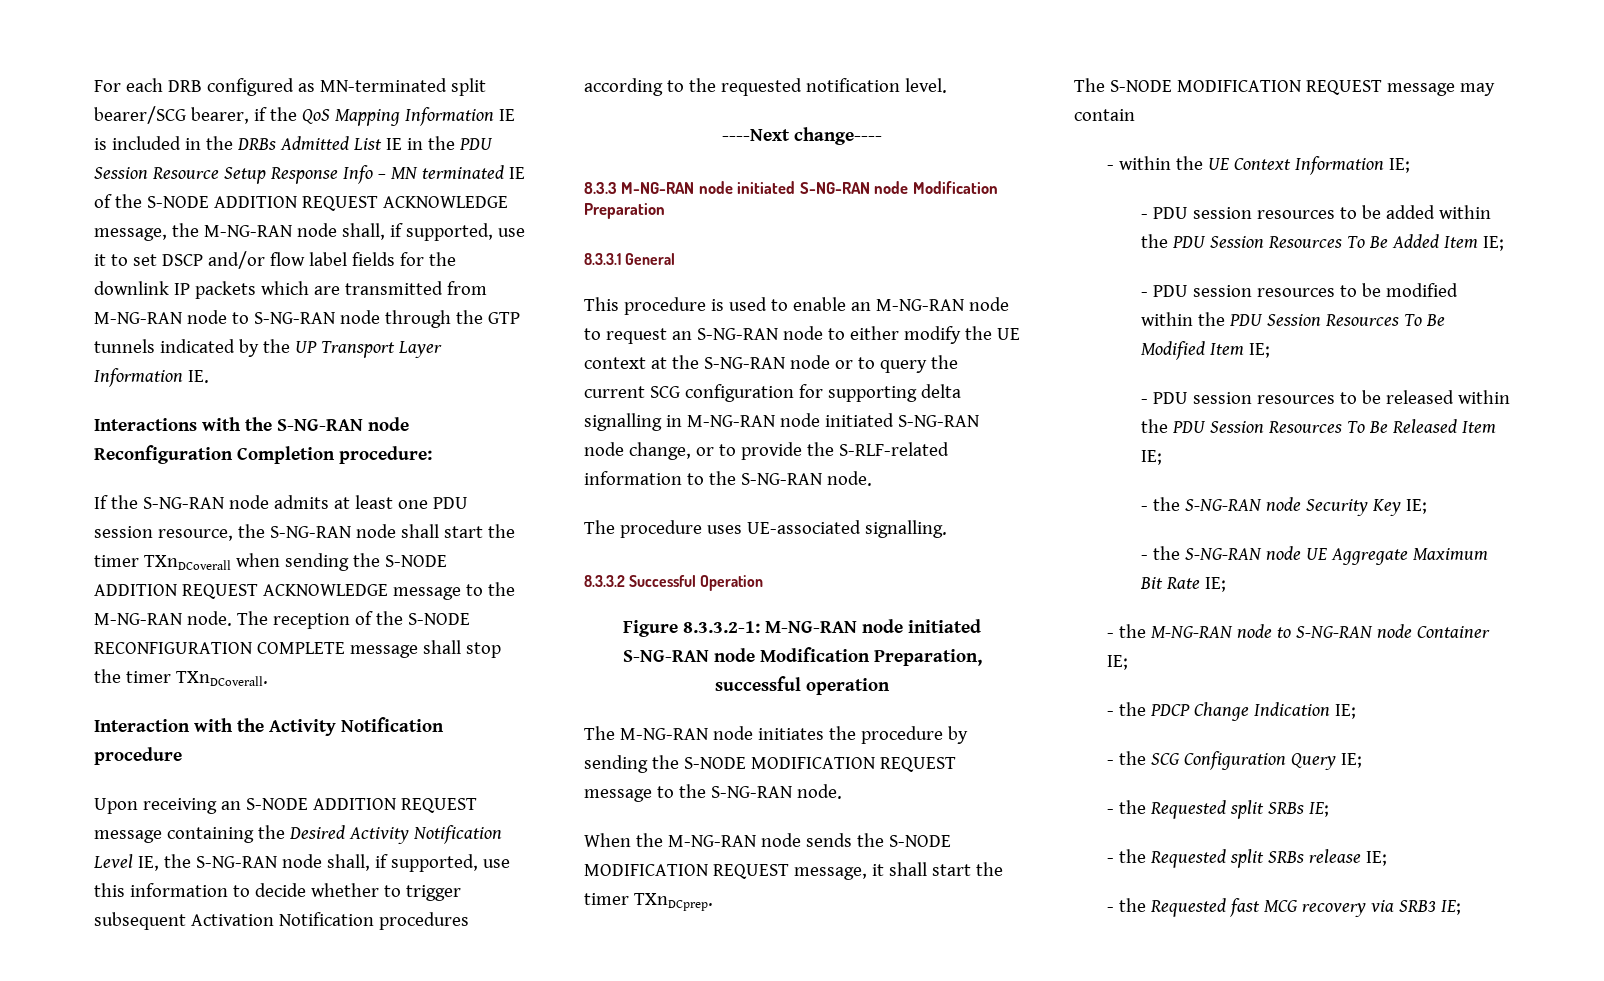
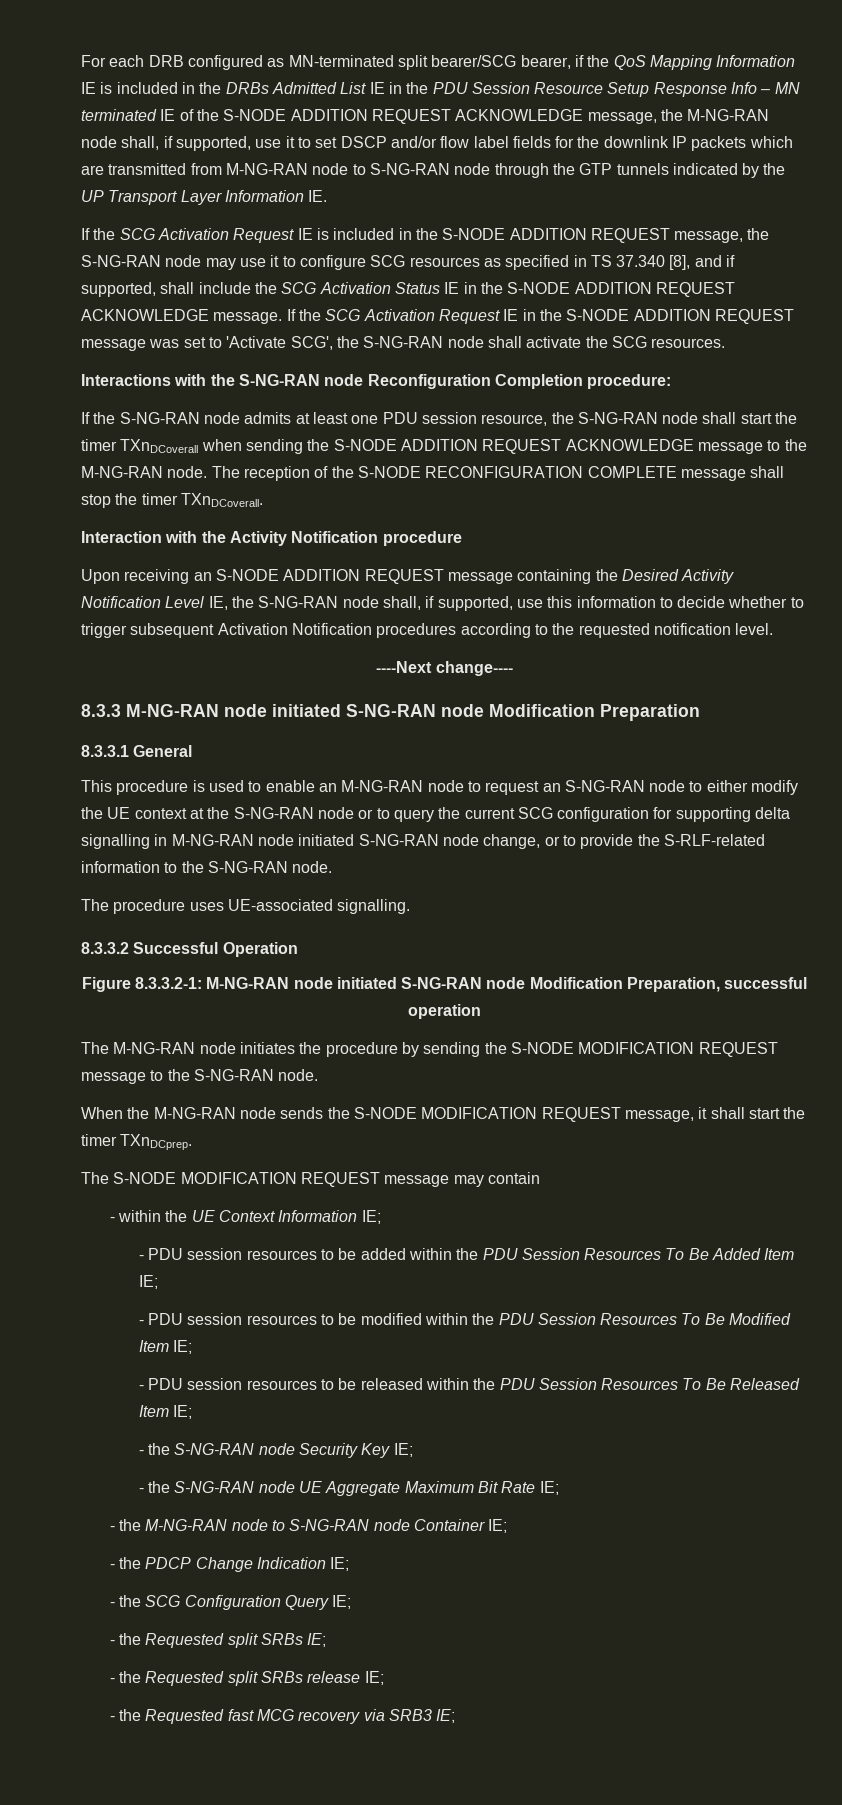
(209, 376) none -> [81,228,770,243] [81,255,736,270] [81,282,735,297] [81,309,794,324] [81,336,726,351] // If the SCG Activation Request IE is included in the S-NODE ADDITION REQUEST message, the S-NG-RAN node may use it to configure SCG resources as specified in TS 37.340 [8], and if supported, shall include the SCG Activation Status IE in the S-NODE ADDITION REQUEST ACKNOWLEDGE message. If the SCG Activation Request IE in the S-NODE ADDITION REQUEST message was set to 'Activate SCG', the S-NG-RAN node shall activate the SCG resources.

